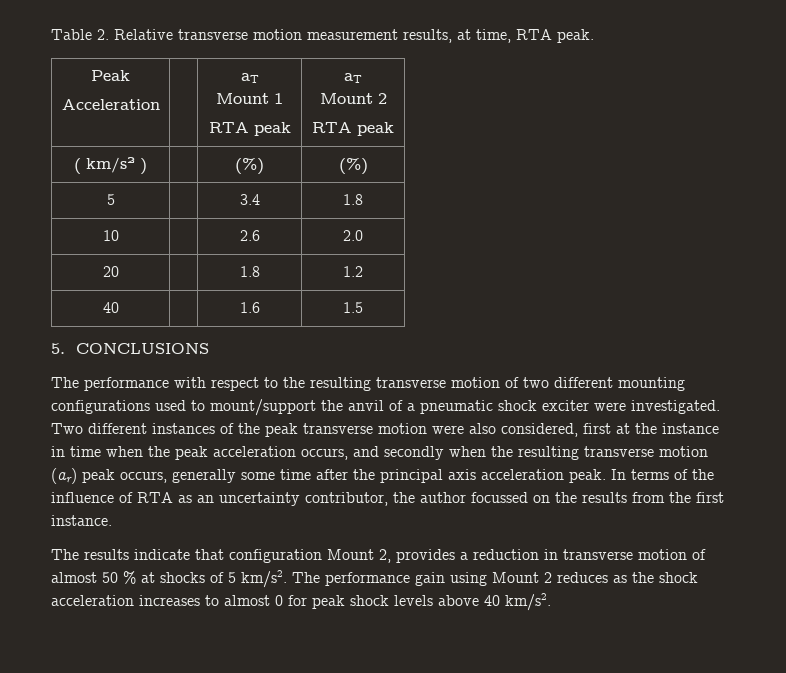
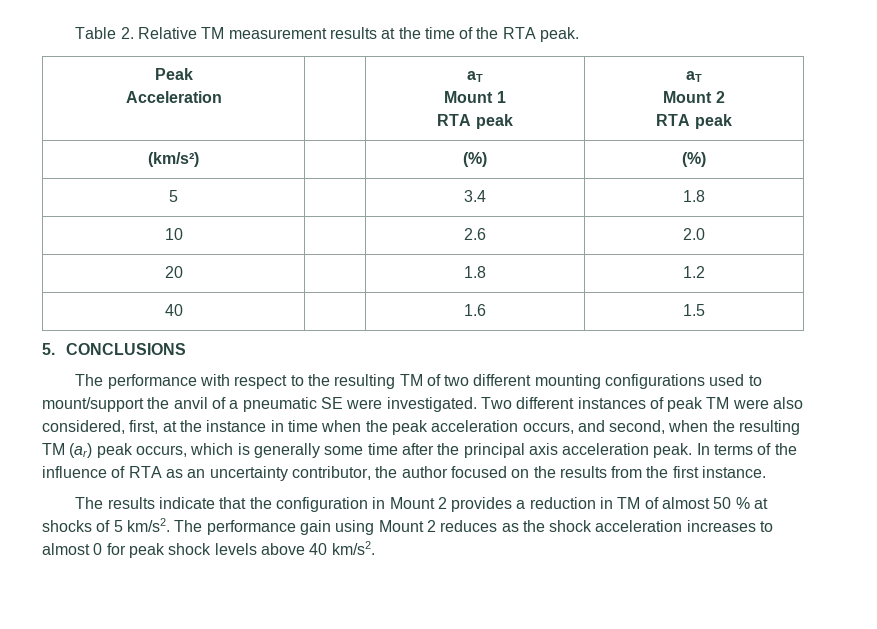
[178,29,511,43] transverse motion measurement results, at time, -> [201,27,499,39] TM measurement results at the time of the
[74,157,147,175] ( km/s² ) -> [148,152,199,167] (km/s²)
[376,377,500,388] transverse motion -> [399,374,423,386] TM
[498,400,589,411] shock exciter -> [320,397,343,409] SE
[238,423,427,437] the peak transverse motion -> [667,397,730,412] peak TM
[583,423,611,434] first -> [129,420,159,434] first,
[384,446,444,460] secondly -> [609,420,666,434] second,
[584,446,708,457] transverse motion -> [42,443,65,455] TM
(167, 477) none -> [190,443,250,455] which is
[471,492,528,503] focussed -> [450,466,507,478] focused
[229,549,391,563] configuration Mount 2, -> [249,497,447,512] the configuration in Mount 2
[563,549,687,560] transverse motion -> [617,497,641,509] TM

